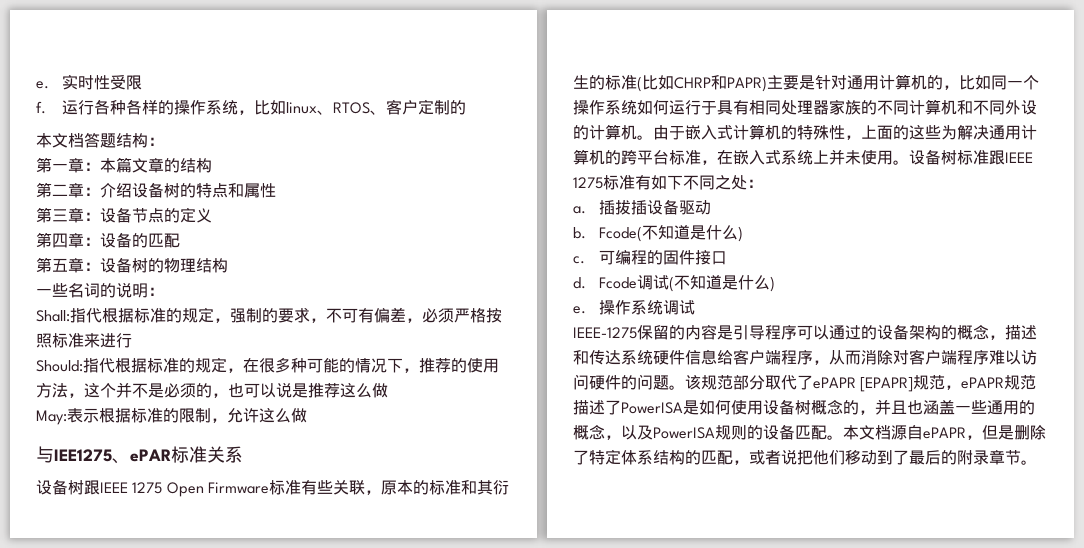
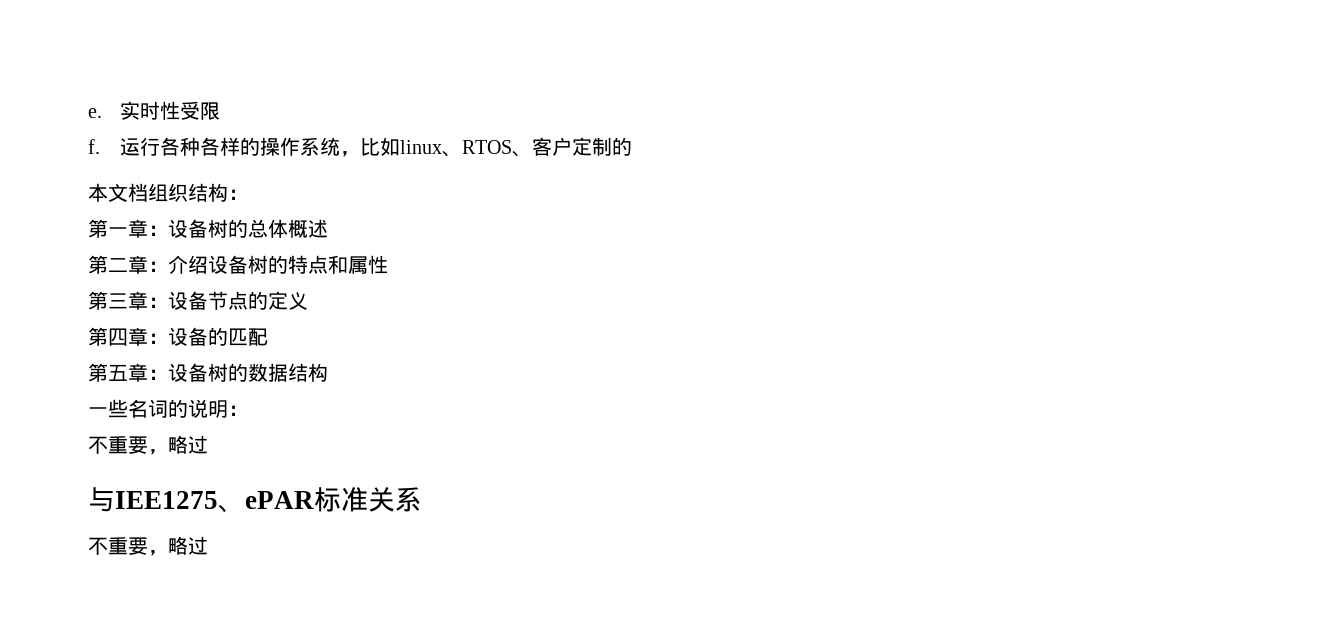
[84,132,116,148] 答题 -> [148,183,188,202] 组织
[100,157,212,173] 本篇文章的结构 -> [168,219,328,238] 设备树的总体概述
[164,258,196,273] 物理 -> [248,363,288,382] 数据
[36,307,502,323] [36,333,132,348] [36,357,499,373] [36,382,388,398] [36,408,307,425] Shall:指代根据标准的规定，强制的要求，不可有偏差，必须严格按照标准来进行 // Should:指代根据标准的规定，在很多种可能的情况下，推荐的使用方法，这个并不是必须的，也可以说是推荐这么做 // May:表示根据标准的限制，允许这么做 -> [88,435,208,455] 不重要，略过
[36,479,509,497] [573,74,1039,92] [573,99,1037,115] [573,124,1037,140] [573,149,1033,165] [573,175,763,190] [573,199,711,215] [573,225,743,242] [573,250,727,265] [573,275,775,292] [573,300,695,315] [573,324,1037,340] [573,349,1037,365] [573,374,1037,392] [573,399,1035,415] [573,424,1046,440] [573,449,1037,465] 设备树跟IEEE 1275 Open Firmware标准有些关联，原本的标准和其衍生的标准(比如CHRP和PAPR)主要是针对通用计算机的，比如同一个操作系统如何运行于具有相同处理器家族的不同计算机和不同外设的计算机。由于嵌入式计算机的特殊性，上面的这些为解决通用计算机的跨平台标准，在嵌入式系统上并未使用。设备树标准跟IEEE 1275标准有如下不同之处： // a.插拔插设备驱动 // b. Fcode(不知道是什么) // c.可编程的固件接口 // d. Fcode调试(不知道是什么) // e.操作系统调试 // IEEE-1275保留的内容是引导程序可以通过的设备架构的概念，描述和传达系统硬件信息给客户端程序，从而消除对客户端程序难以访问硬件的问题。该规范部分取代了ePAPR [EPAPR]规范，ePAPR规范描述了PowerISA是如何使用设备树概念的，并且也涵盖一些通用的概念，以及PowerISA规则的设备匹配。本文档源自ePAPR，但是删除了特定体系结构的匹配，或者说把他们移动到了最后的附录章节。 -> [88,536,208,556] 不重要，略过

